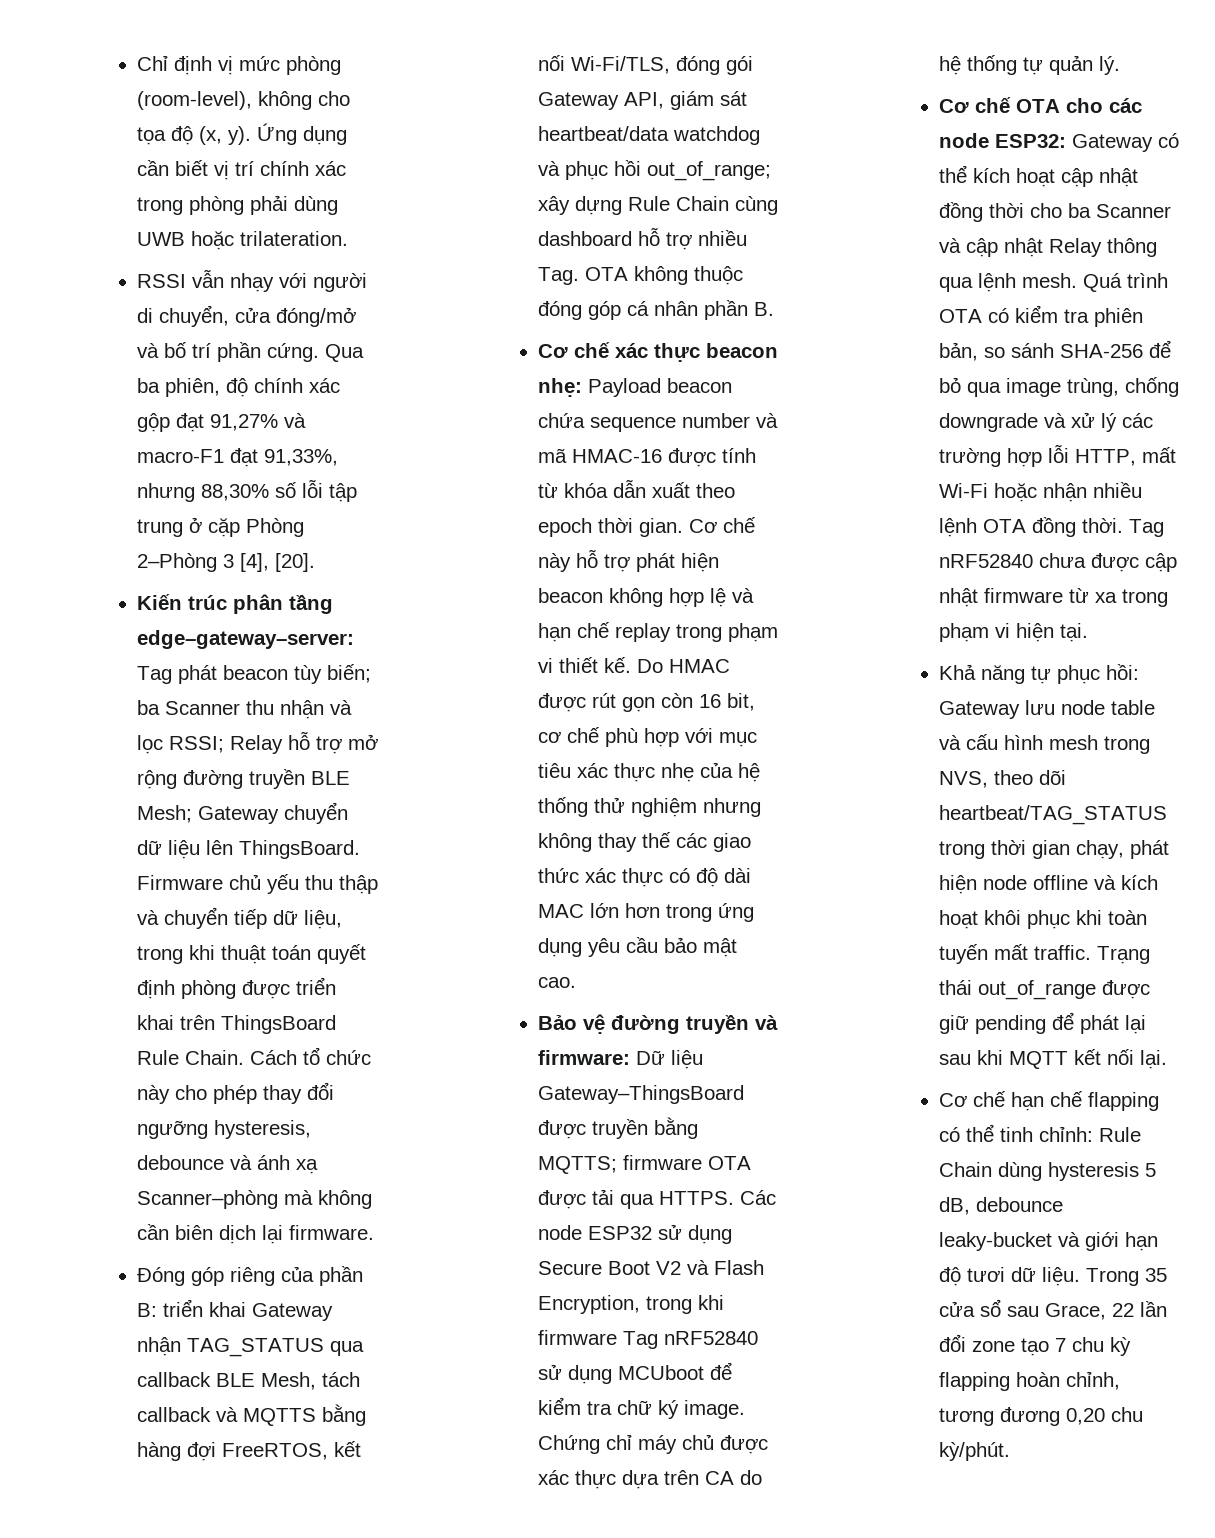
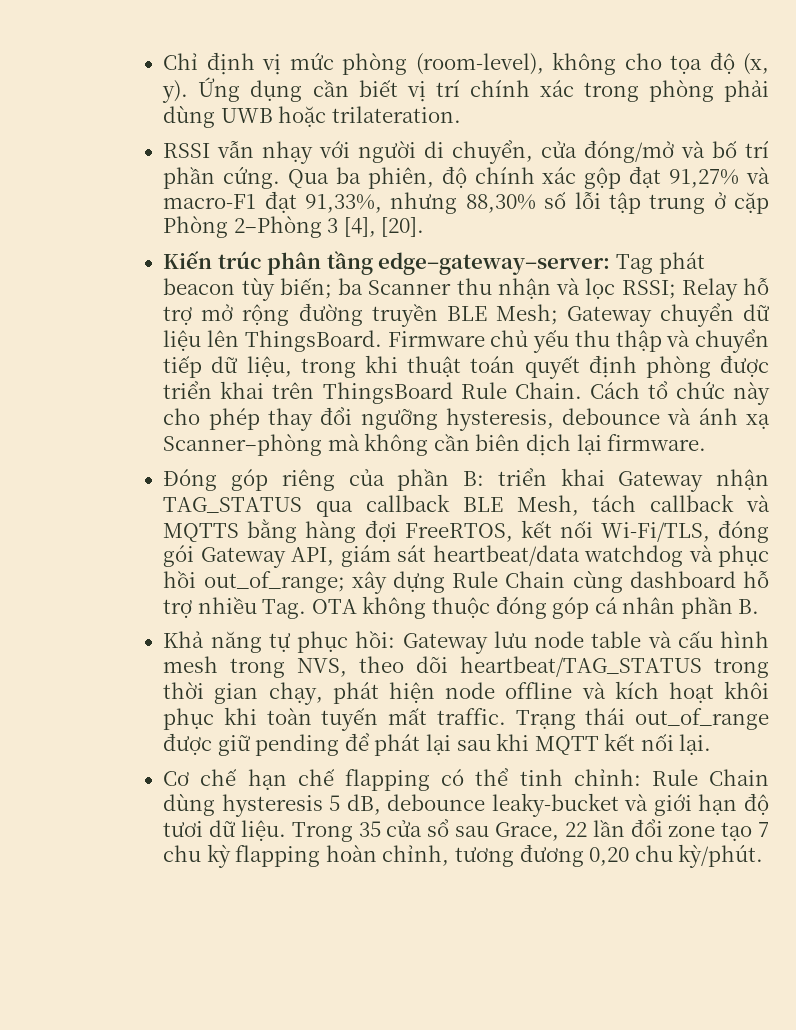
[538,342,779,362] [538,378,733,397] [538,413,779,432] [538,448,757,467] [538,480,736,498] [538,517,757,537] [538,550,720,572] [538,588,755,607] [538,622,779,642] [538,657,731,673] [538,693,756,712] [538,727,758,747] [538,762,761,782] [538,797,762,817] [538,832,752,852] [538,868,752,887] [538,903,755,922] [538,937,738,957] [538,977,577,988] [538,1014,779,1034] [538,1050,704,1069] [538,1085,745,1104] [538,1117,699,1139] [538,1155,752,1174] [538,1189,777,1209] [538,1224,733,1244] [538,1260,765,1275] [538,1295,725,1314] [538,1330,759,1349] [538,1362,733,1384] [538,1397,746,1419] [538,1434,769,1454] [538,1470,763,1489] [939,55,1121,75] [939,97,1143,113] [939,133,1180,152] [939,165,1139,187] [939,202,1172,222] [939,238,1158,257] [939,273,1169,292] [939,305,1144,327] [939,340,1172,361] [939,377,1180,397] [939,412,1154,432] [939,445,1177,467] [939,482,1143,502] [939,517,1165,537] [939,553,1178,572] [939,588,1169,607] [939,623,1089,642] // Cơ chế xác thực beacon nhẹ: Payload beacon chứa sequence number và mã HMAC-16 được tính từ khóa dẫn xuất theo epoch thời gian. Cơ chế này hỗ trợ phát hiện beacon không hợp lệ và hạn chế replay trong phạm vi thiết kế. Do HMAC được rút gọn còn 16 bit, cơ chế phù hợp với mục tiêu xác thực nhẹ của hệ thống thử nghiệm nhưng không thay thế các giao thức xác thực có độ dài MAC lớn hơn trong ứng dụng yêu cầu bảo mật cao. // Bảo vệ đường truyền và firmware: Dữ liệu Gateway–ThingsBoard được truyền bằng MQTTS; firmware OTA được tải qua HTTPS. Các node ESP32 sử dụng Secure Boot V2 và Flash Encryption, trong khi firmware Tag nRF52840 sử dụng MCUboot để kiểm tra chữ ký image. Chứng chỉ máy chủ được xác thực dựa trên CA do hệ thống tự quản lý. // Cơ chế OTA cho các node ESP32: Gateway có thể kích hoạt cập nhật đồng thời cho ba Scanner và cập nhật Relay thông qua lệnh mesh. Quá trình OTA có kiểm tra phiên bản, so sánh SHA-256 để bỏ qua image trùng, chống downgrade và xử lý các trường hợp lỗi HTTP, mất Wi-Fi hoặc nhận nhiều lệnh OTA đồng thời. Tag nRF52840 chưa được cập nhật firmware từ xa trong phạm vi hiện tại. -> (760, 606) none

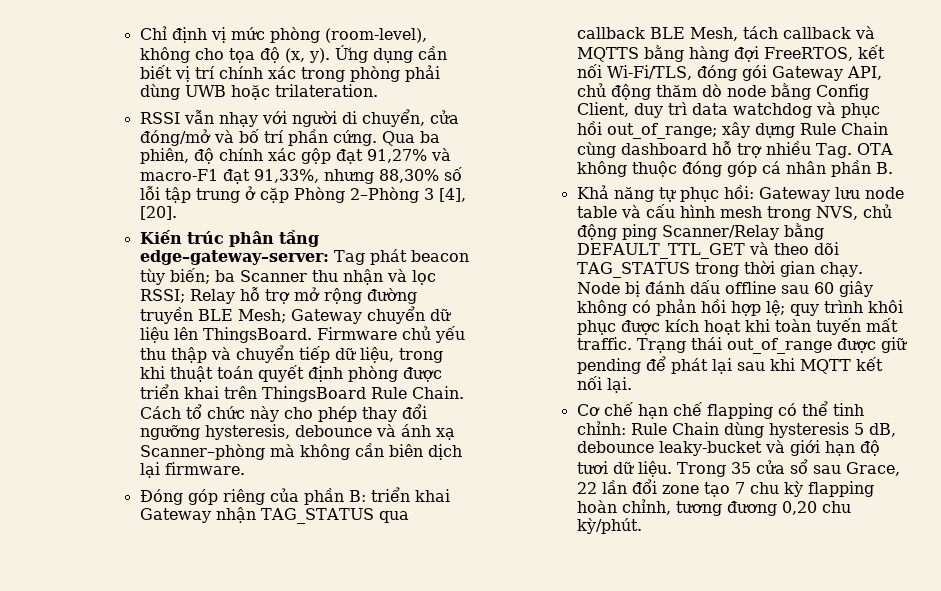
[340,545,580,567] giám sát heartbeat/data -> [576,83,869,100] [576,102,728,118] chủ động thăm dò node bằng Config Client, duy trì data
(348, 667) none -> [862,204,892,218] [576,223,824,240] [576,242,769,259] chủ động ping Scanner/Relay bằng DEFAULT_TTL_GET và
[460,656,703,677] heartbeat/TAG_STATUS -> [576,262,690,278] TAG_STATUS
[268,681,770,705] [163,708,215,730] chạy, phát hiện node offline và kích hoạt khôi phục -> [819,262,863,277] [576,280,873,297] [576,299,903,316] [576,319,741,335] chạy. Node bị đánh dấu offline sau 60 giây không có phản hồi hợp lệ; quy trình khôi phục được kích hoạt

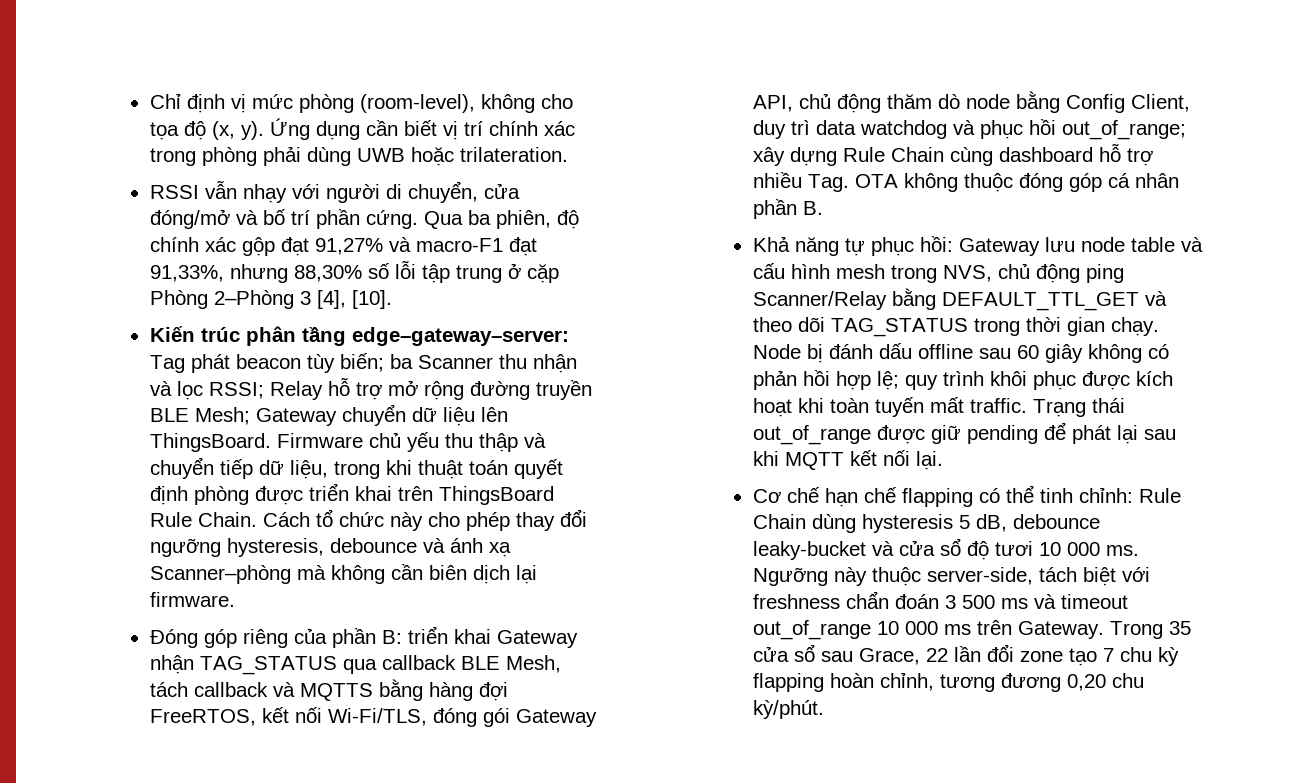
[139,206,177,220] [20]. -> [351,290,392,309] [10].
[789,440,880,456] [576,461,672,477] giới hạn độ tươi dữ liệu. -> [898,538,1139,560] [752,567,1150,586] [752,591,1128,609] [752,620,1104,640] cửa sổ độ tươi 10 000 ms. Ngưỡng này thuộc server-side, tách biệt với freshness chẩn đoán 3 500 ms và timeout out_of_range 10 000 ms trên Gateway.

